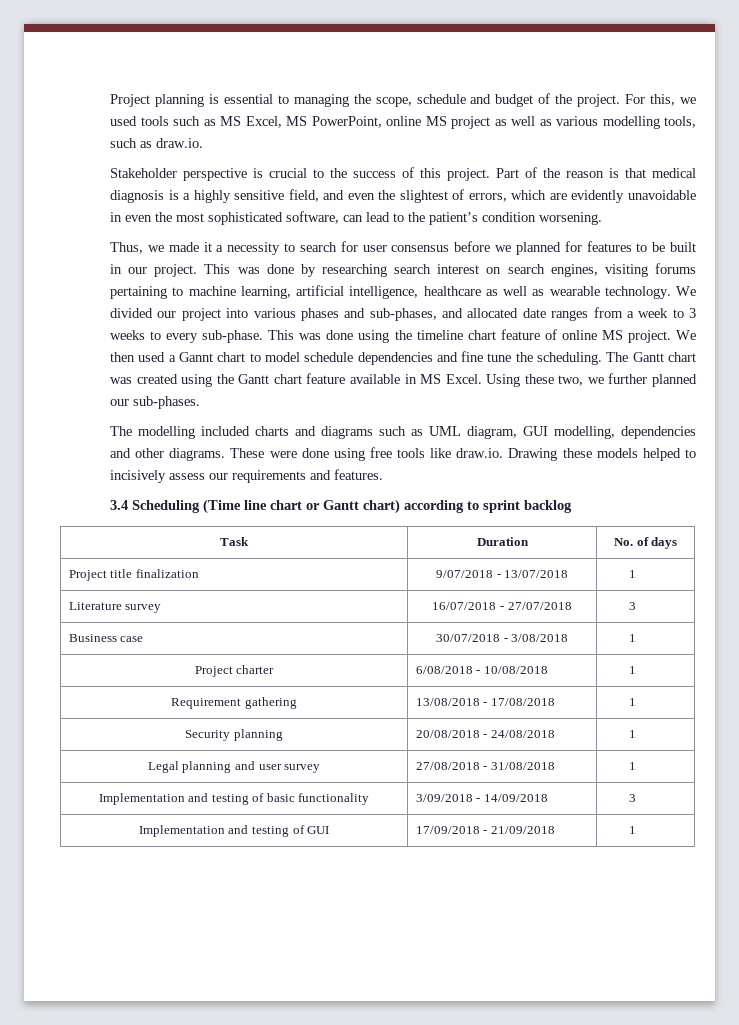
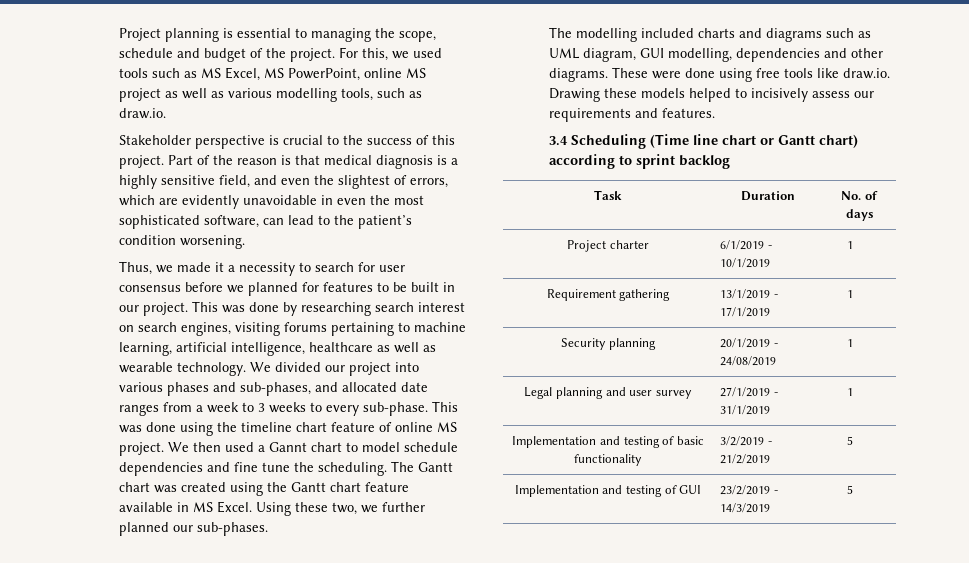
[68,569,199,581] [435,570,569,578] [629,570,637,578] [68,602,162,613] [432,602,572,610] [629,602,637,610] [68,634,144,642] [435,634,569,642] [629,634,637,642] // Project title finalization | 9/07/2018 - 13/07/2018 | 1 // Literature survey | 16/07/2018 - 27/07/2018 | 3 // Business case | 30/07/2018 - 3/08/2018 | 1 -> (873, 215) none
[415,666,548,674] 6/08/2018 - 10/08/2018 -> [720,240,772,250] [720,258,771,268] 6/1/2019 - 10/1/2019
[415,698,555,706] 13/08/2018 - 17/08/2018 -> [720,289,778,299] [720,307,771,317] 13/1/2019 - 17/1/2019
[415,730,555,738] 20/08/2018 - 24/08/2018 -> [720,338,778,348] [720,356,777,366] 20/1/2019 - 24/08/2019
[415,762,555,770] 27/08/2018 - 31/08/2018 -> [720,387,778,397] [720,405,771,415] 27/1/2019 - 31/1/2019
[415,794,548,802] [629,794,637,802] 3/09/2018 - 14/09/2018 | 3 -> [720,436,772,446] [720,454,771,464] [847,436,854,445] 3/2/2019 - 21/2/2019 | 5
[415,826,555,834] [629,826,637,834] 17/09/2018 - 21/09/2018 | 1 -> [720,485,778,495] [720,503,771,513] [847,485,854,494] 23/2/2019 - 14/3/2019 | 5

